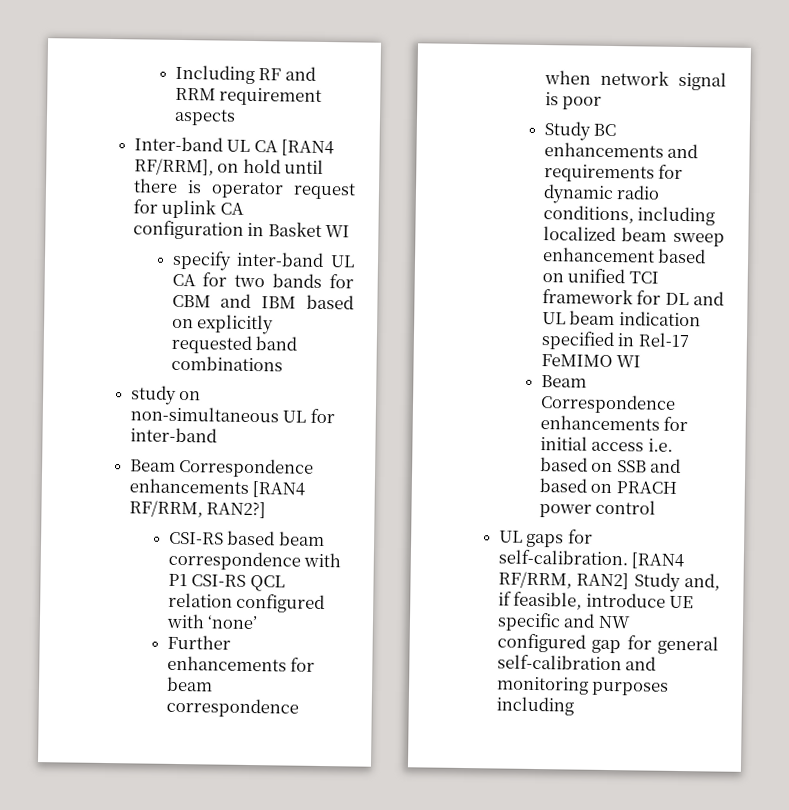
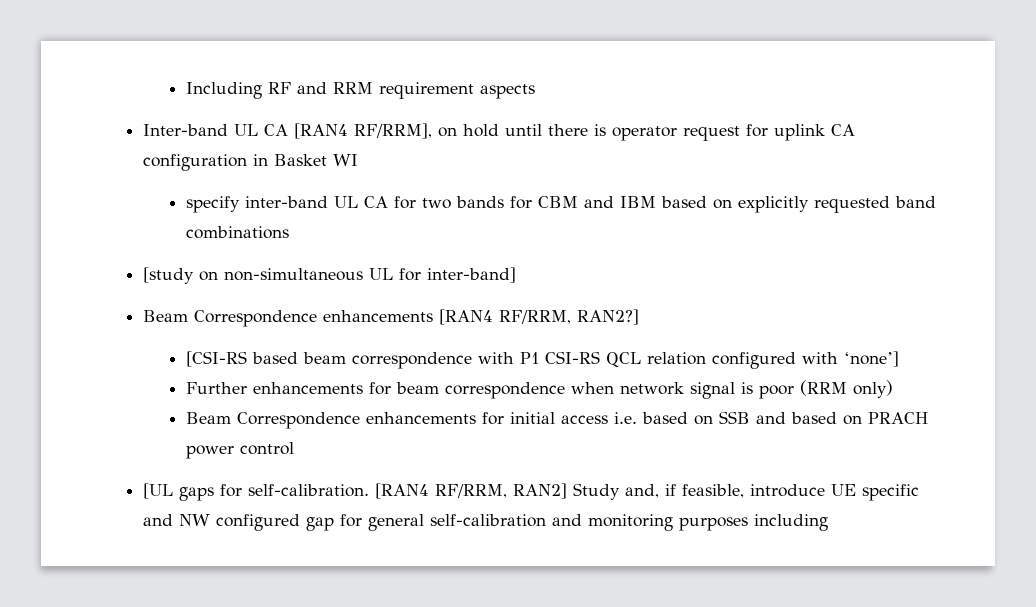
[129,385,177,405] study -> [142,267,194,284] [study
[129,427,217,443] inter-band -> [426,267,516,283] inter-band]
[168,531,224,545] CSI-RS -> [185,351,247,367] [CSI-RS
[207,614,259,630] ‘none’ -> [843,351,899,367] ‘none’]
[543,121,617,141] [543,142,699,159] [543,164,684,183] [542,184,661,205] [542,205,716,226] [542,226,725,247] [542,247,707,264] [541,268,659,284] [541,289,724,306] [541,310,701,327] [540,331,690,351] [540,354,642,368] // Study BC enhancements and requirements for dynamic radio conditions, including localized beam sweep enhancement based on unified TCI framework for DL and UL beam indication specified in Rel-17 FeMIMO WI -> [799,380,893,398] (RRM only)
[498,530,523,543] UL -> [142,483,173,499] [UL

